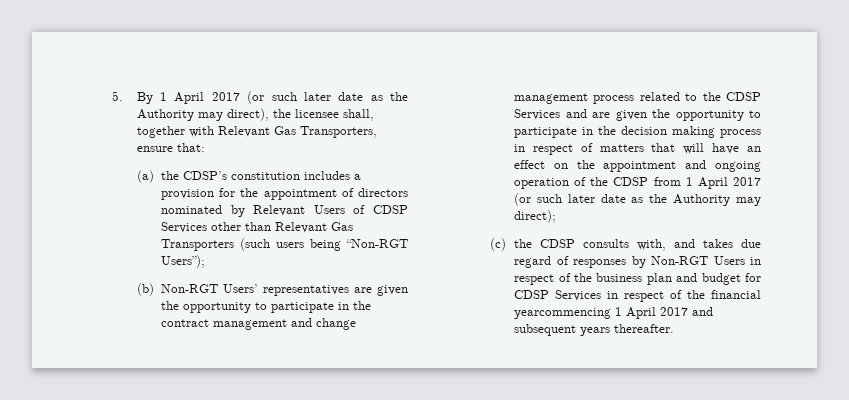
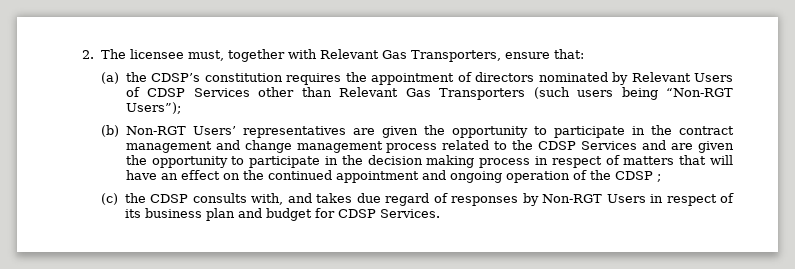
[112,91,409,104] [136,108,374,121] 5. By 1 April 2017 (or such later date as the Authority may direct), the licensee shall, -> [81,49,225,61] 2. The licensee must,
[304,171,362,180] [161,188,236,200] includes a provision for -> [286,73,342,85] requires
(595, 164) none -> [267,170,332,180] continued
[653,177,761,189] [514,193,761,206] [514,210,557,223] from 1 April 2017 (or such later date as the Authority may direct); -> [656,174,661,182] ;
[573,273,592,282] the -> [124,209,141,218] its
[555,290,761,302] [514,307,714,319] [514,324,675,336] Services in respect of the financial yearcommencing 1 April 2017 and subsequent years thereafter. -> [379,209,440,218] Services.

